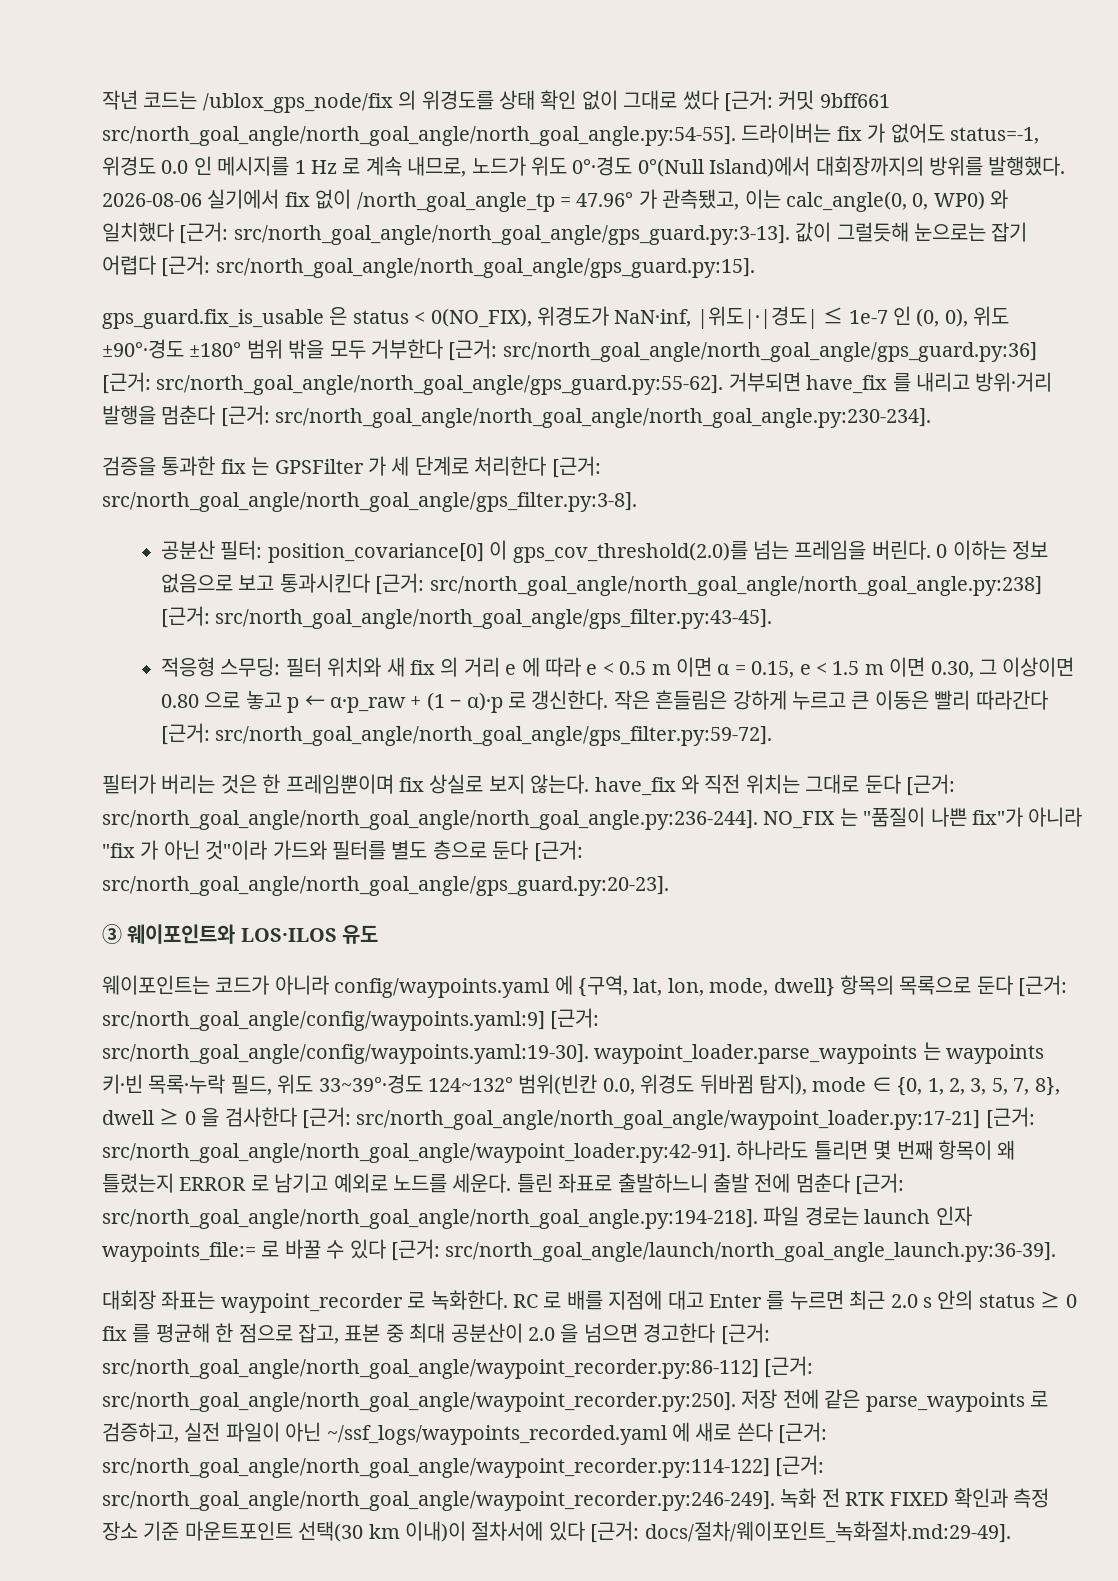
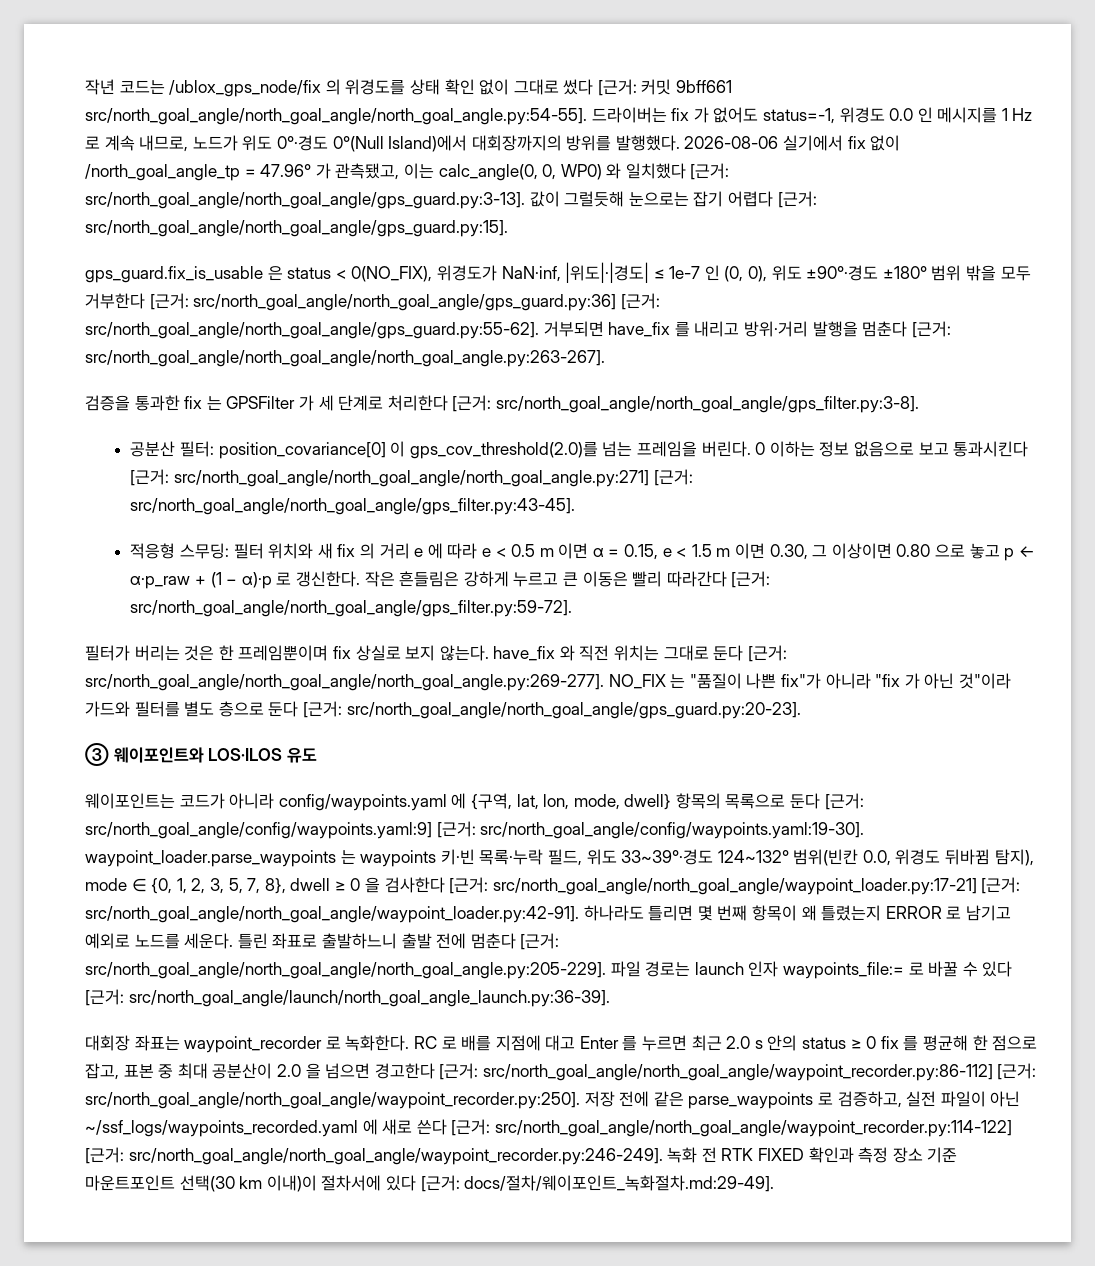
[275,408,932,428] src/north_goal_angle/north_goal_angle/north_goal_angle.py:230-234]. -> [85,350,605,367] src/north_goal_angle/north_goal_angle/north_goal_angle.py:263-267].
[429,576,1042,596] src/north_goal_angle/north_goal_angle/north_goal_angle.py:238] -> [174,470,650,487] src/north_goal_angle/north_goal_angle/north_goal_angle.py:271]
[102,810,758,830] src/north_goal_angle/north_goal_angle/north_goal_angle.py:236-244]. -> [85,674,604,691] src/north_goal_angle/north_goal_angle/north_goal_angle.py:269-277].
[102,1209,758,1229] src/north_goal_angle/north_goal_angle/north_goal_angle.py:194-218]. -> [85,962,606,979] src/north_goal_angle/north_goal_angle/north_goal_angle.py:205-229].

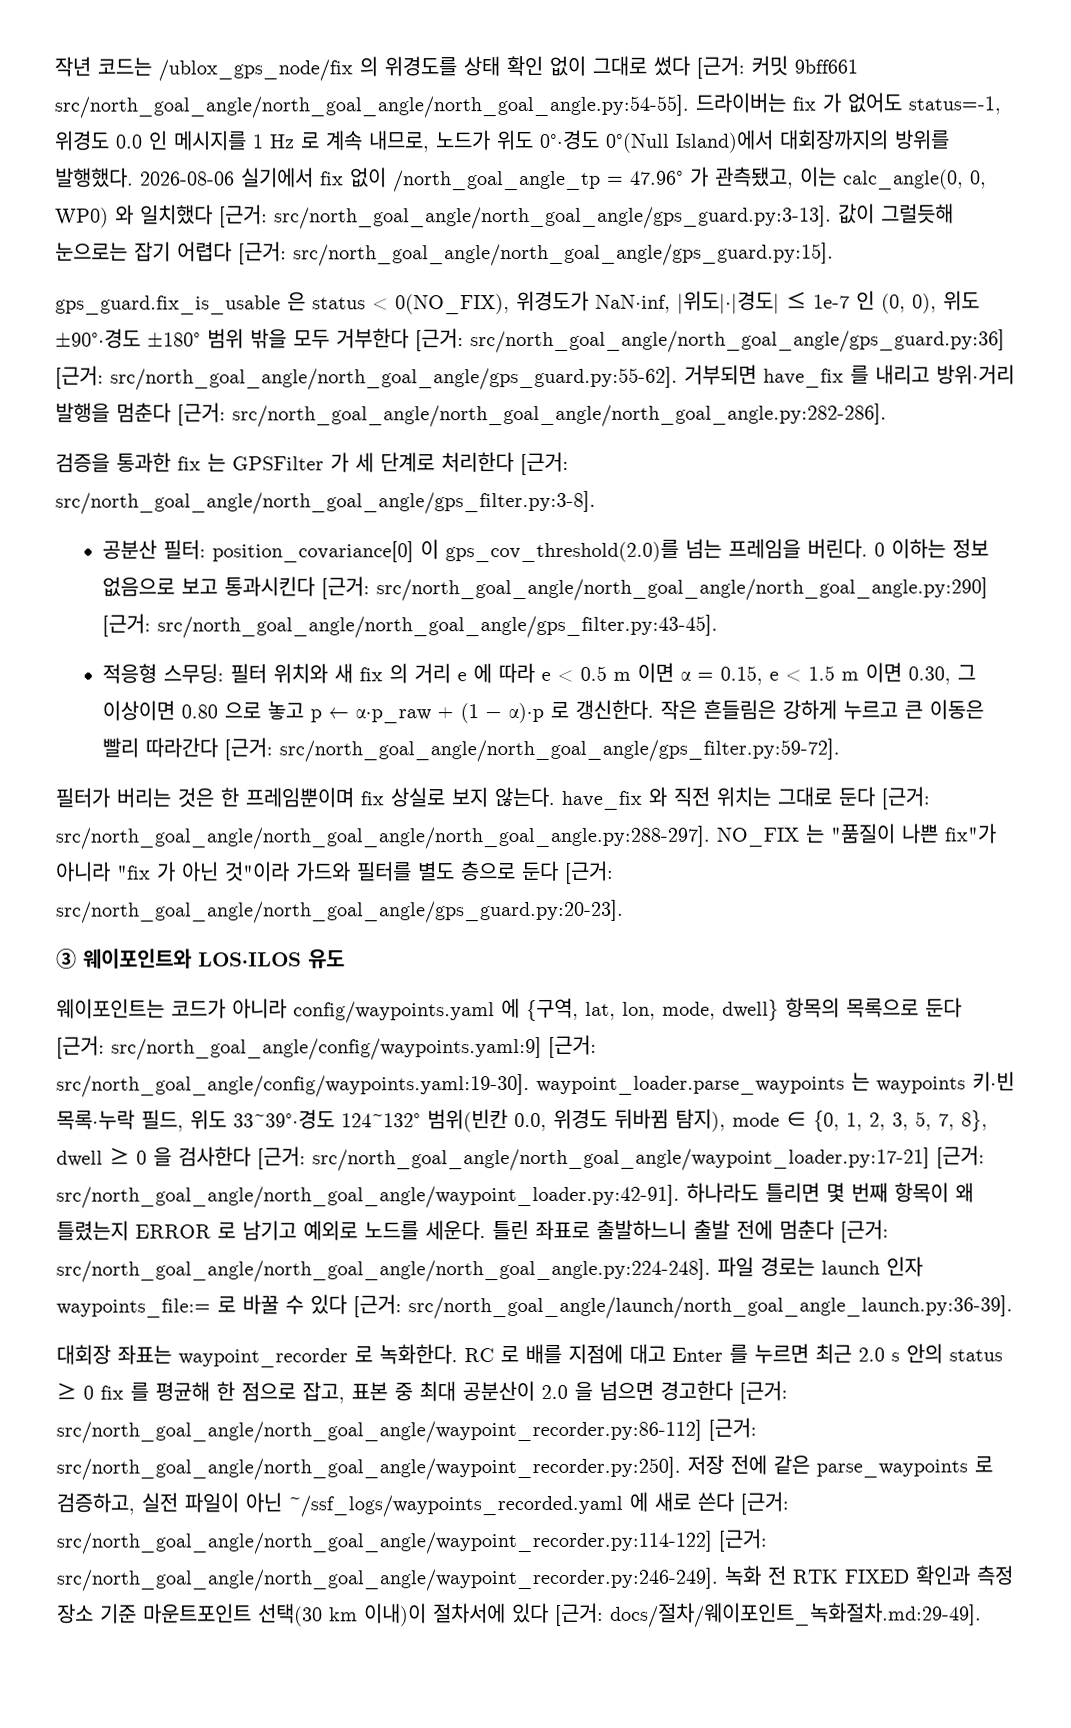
[85,350,605,367] src/north_goal_angle/north_goal_angle/north_goal_angle.py:263-267]. -> [232,403,887,428] src/north_goal_angle/north_goal_angle/north_goal_angle.py:282-286].
[174,470,650,487] src/north_goal_angle/north_goal_angle/north_goal_angle.py:271] -> [375,577,988,602] src/north_goal_angle/north_goal_angle/north_goal_angle.py:290]
[85,674,604,691] src/north_goal_angle/north_goal_angle/north_goal_angle.py:269-277]. -> [55,825,710,850] src/north_goal_angle/north_goal_angle/north_goal_angle.py:288-297].
[85,962,606,979] src/north_goal_angle/north_goal_angle/north_goal_angle.py:205-229]. -> [56,1258,711,1283] src/north_goal_angle/north_goal_angle/north_goal_angle.py:224-248].

